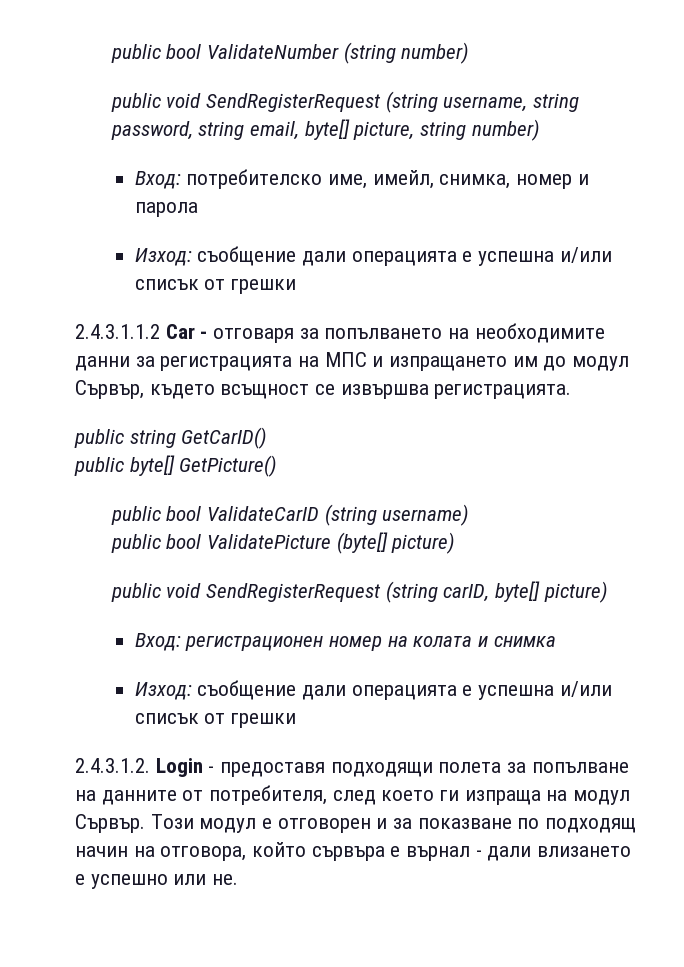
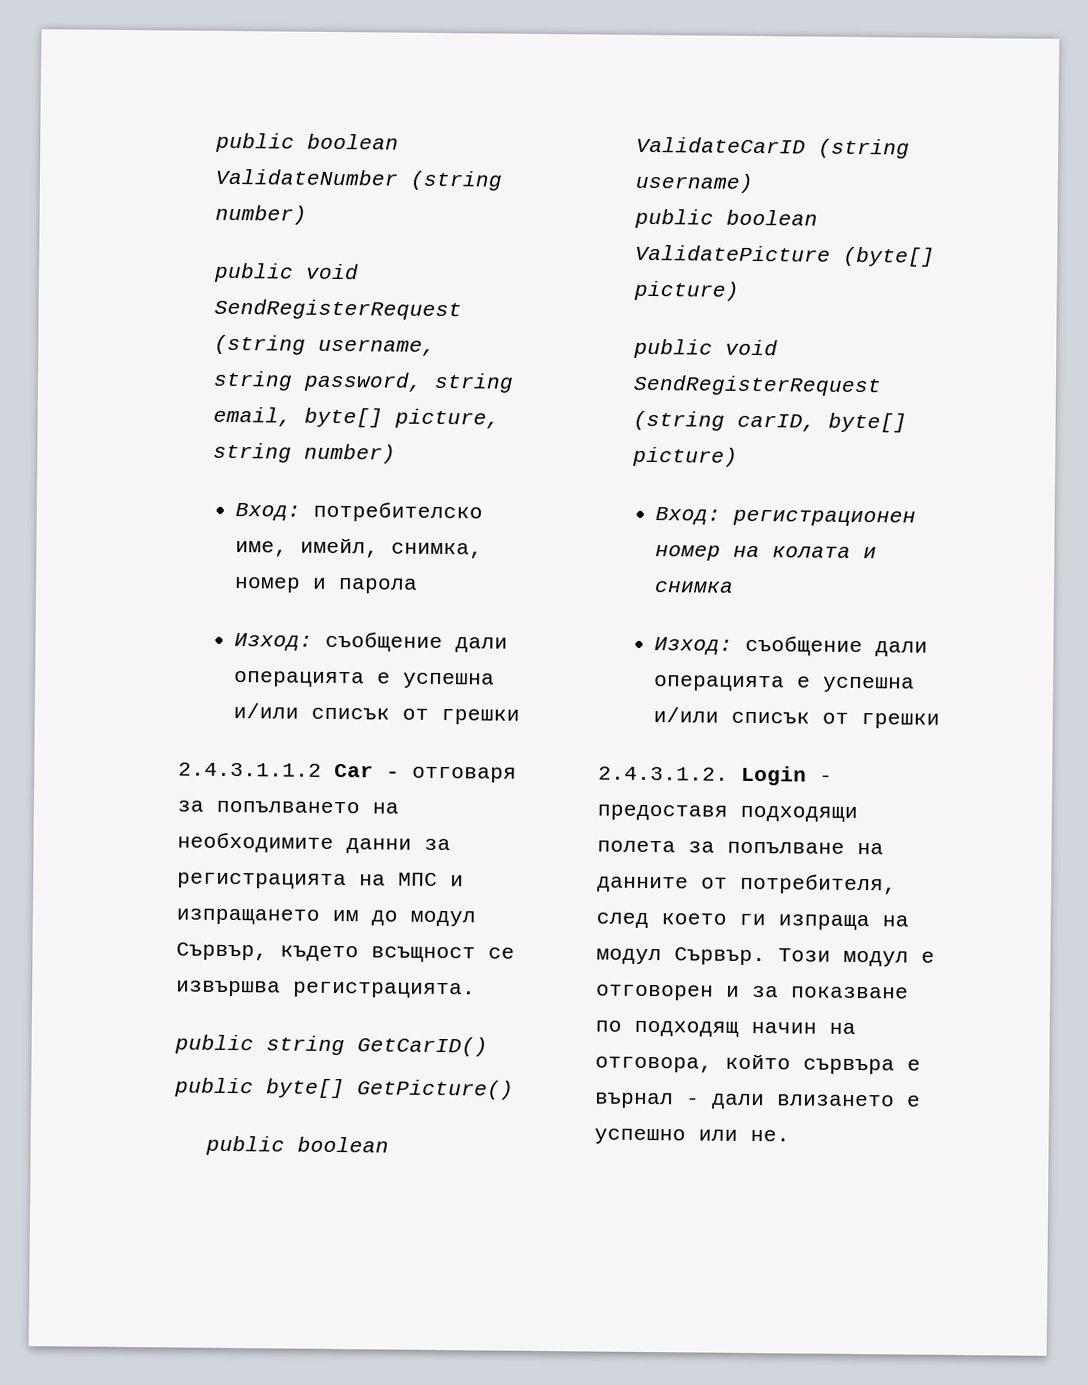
[110,44,202,63] public bool -> [215,132,400,153] public boolean
[166,506,202,521] bool -> [297,1136,390,1153] boolean
[166,534,202,549] bool -> [726,209,819,226] boolean

